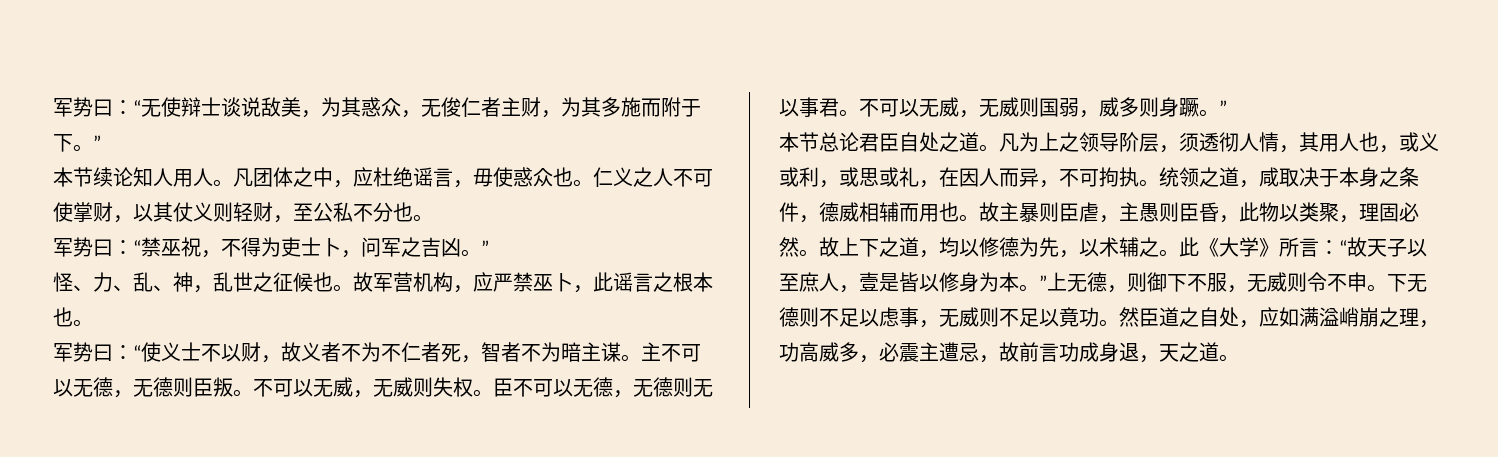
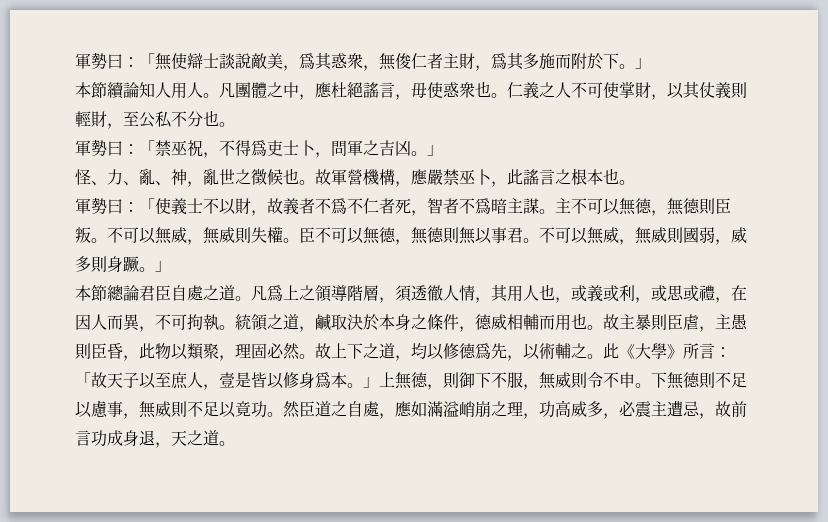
[53,97,441,118] 军势曰：“无使辩士谈说敌美，为其惑众，无 -> [75,52,396,71] 軍勢曰：「無使辯士談說敵美，爲其惑衆，無
[521,97,581,118] 财，为 -> [459,53,507,71] 財，爲
[681,99,701,117] [53,134,101,152] [53,167,133,187] 于下。” // 本节续论 -> [587,53,651,70] [75,82,139,99] 於下。」 // 本節續論
[253,167,633,188] 团体之中，应杜绝谣言，毋使惑众也。仁义 -> [235,81,539,100] 團體之中，應杜絕謠言，毋使惑衆也。仁義
[93,202,113,222] 财 -> [635,82,651,98] 財
[193,202,273,222] 义则轻财 -> [715,82,747,99] [75,111,107,127] 義則輕財
[53,237,141,257] 军势曰：“ -> [75,139,155,157] 軍勢曰：「
[261,237,281,257] 为 -> [251,140,267,156] 爲
[361,237,401,257] 问军 -> [331,140,363,157] 問軍
[481,240,489,255] ” -> [427,144,443,156] 」
[133,272,513,293] 乱、神，乱世之征候也。故军营机构，应严 -> [139,168,443,187] 亂、神，亂世之徵候也。故軍營機構，應嚴
[613,272,633,292] 谣 -> [523,169,539,185] 謠
[53,342,381,363] 军势曰：“使义士不以财，故义者不为 -> [75,197,347,216] 軍勢曰：「使義士不以財，故義者不爲
[541,342,621,362] 为暗主谋 -> [475,198,539,214] 爲暗主謀
[73,377,713,398] [779,97,1227,118] [779,132,1239,153] 无德，无德则臣叛。不可以无威，无威则失权。臣不可以无德，无德则无以事君。不可以无威，无威则国弱，威多则身蹶。” // 本节总论君臣自处之道。凡为上之领导阶层，须透彻 -> [619,198,731,216] [75,227,747,245] [75,256,171,273] [75,285,443,303] 無德，無德則臣叛。不可以無威，無威則失權。臣不可以無德，無德則無以事君。不可以無威，無威則國弱，威多則身蹶。」 // 本節總論君臣自處之道。凡爲上之領導階層，須透徹
[1419,132,1439,151] 义 -> [587,285,603,302] 義
[899,167,919,187] 礼 -> [699,285,715,301] 禮
[1019,168,1039,187] 异 -> [123,314,140,331] 異
[1119,167,1419,188] 执。统领之道，咸取决于本身之条 -> [203,314,443,332] 執。統領之道，鹹取決於本身之條
[879,202,899,222] 辅 -> [523,314,539,330] 輔
[1039,202,1059,222] 则 -> [651,314,667,331] 則
[1159,202,1179,222] 则 -> [75,343,91,360] 則
[1299,202,1319,222] 类 -> [187,343,204,360] 類
[1019,237,1139,258] 为先，以术辅 -> [475,343,571,361] 爲先，以術輔
[1239,237,1259,257] 学 -> [651,343,667,359] 學
[1339,240,1347,255] “ -> [75,372,91,386] 「
[979,272,1147,293] 为本。”上无德，则 -> [315,372,459,390] 爲本。」上無德，則
[1247,272,1307,292] 无威则 -> [539,372,587,389] 無威則
[1407,274,1427,292] [779,307,999,328] 无德则不足以虑事，无威则 -> [667,372,747,389] [75,400,187,419] 無德則不足以慮事，無威則
[1219,307,1319,328] 处，应如满 -> [363,401,443,419] 處，應如滿

